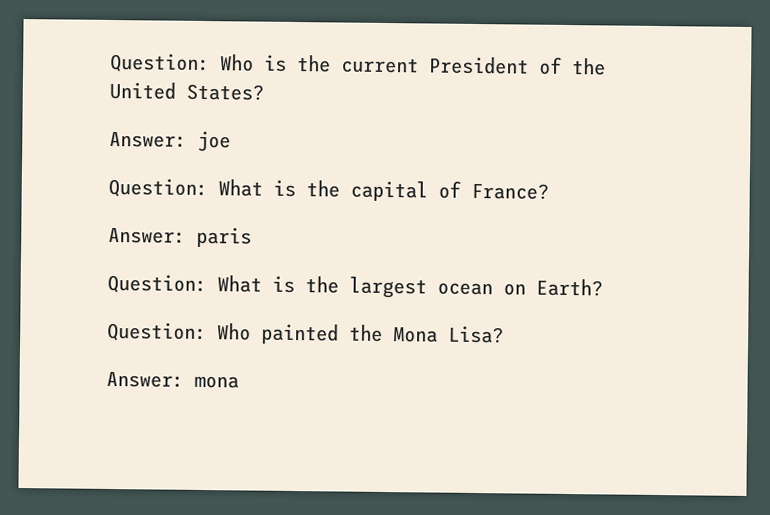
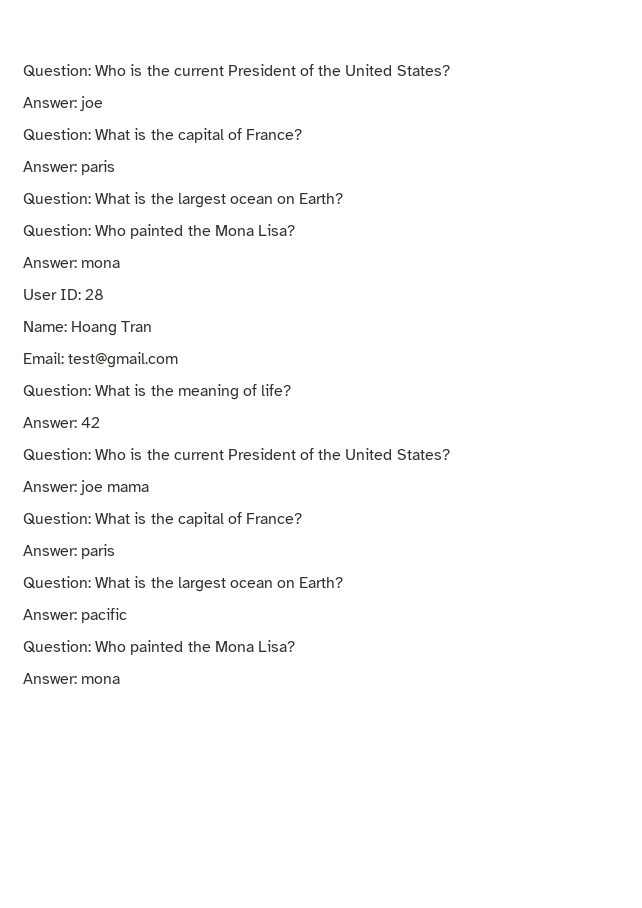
(239, 382) none -> [23,289,105,300] [23,321,153,336] [23,352,179,368] [23,384,292,400] [23,417,101,428] [23,448,450,461] [23,480,150,495] [23,512,303,527] [23,544,116,559] [23,576,344,592] [23,608,128,623] [23,640,295,655] [23,673,121,684] // User ID: 28 // Name: Hoang Tran // Email: test@gmail.com // Question: What is the meaning of life? // Answer: 42 // Question: Who is the current President of the United States? // Answer: joe mama // Question: What is the capital of France? // Answer: paris // Question: What is the largest ocean on Earth? // Answer: pacific // Question: Who painted the Mona Lisa? // Answer: mona

